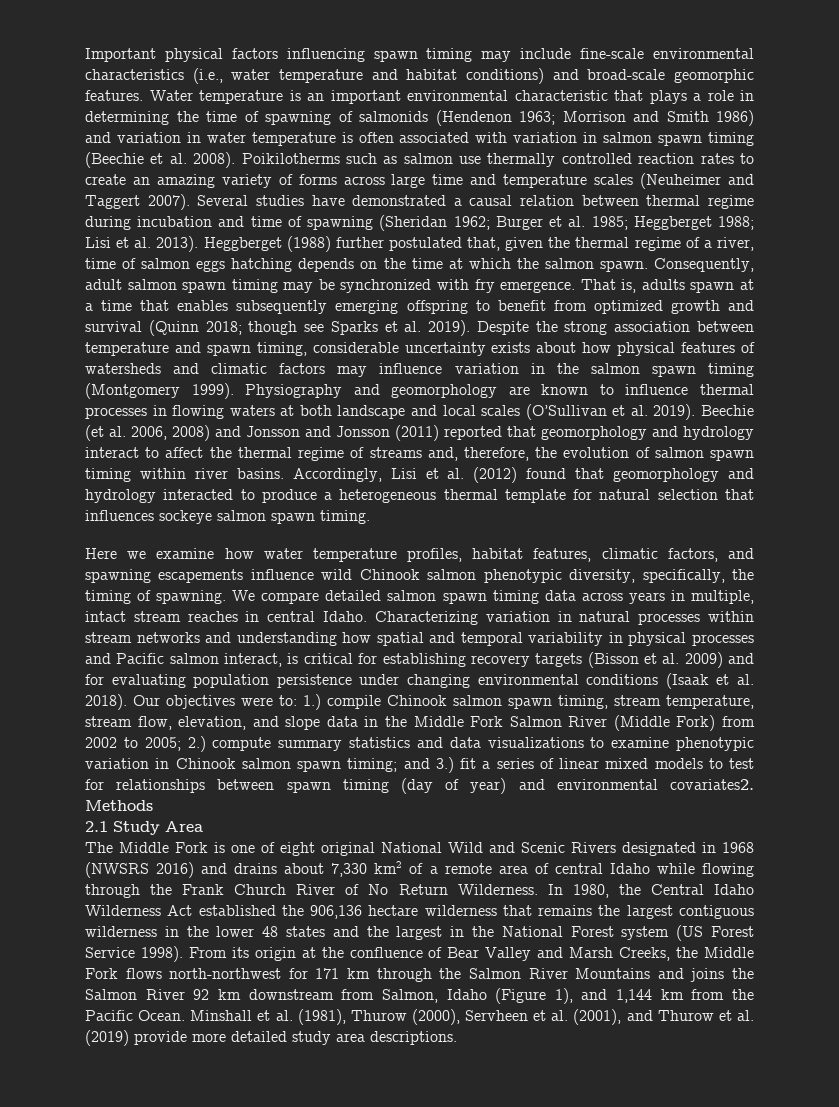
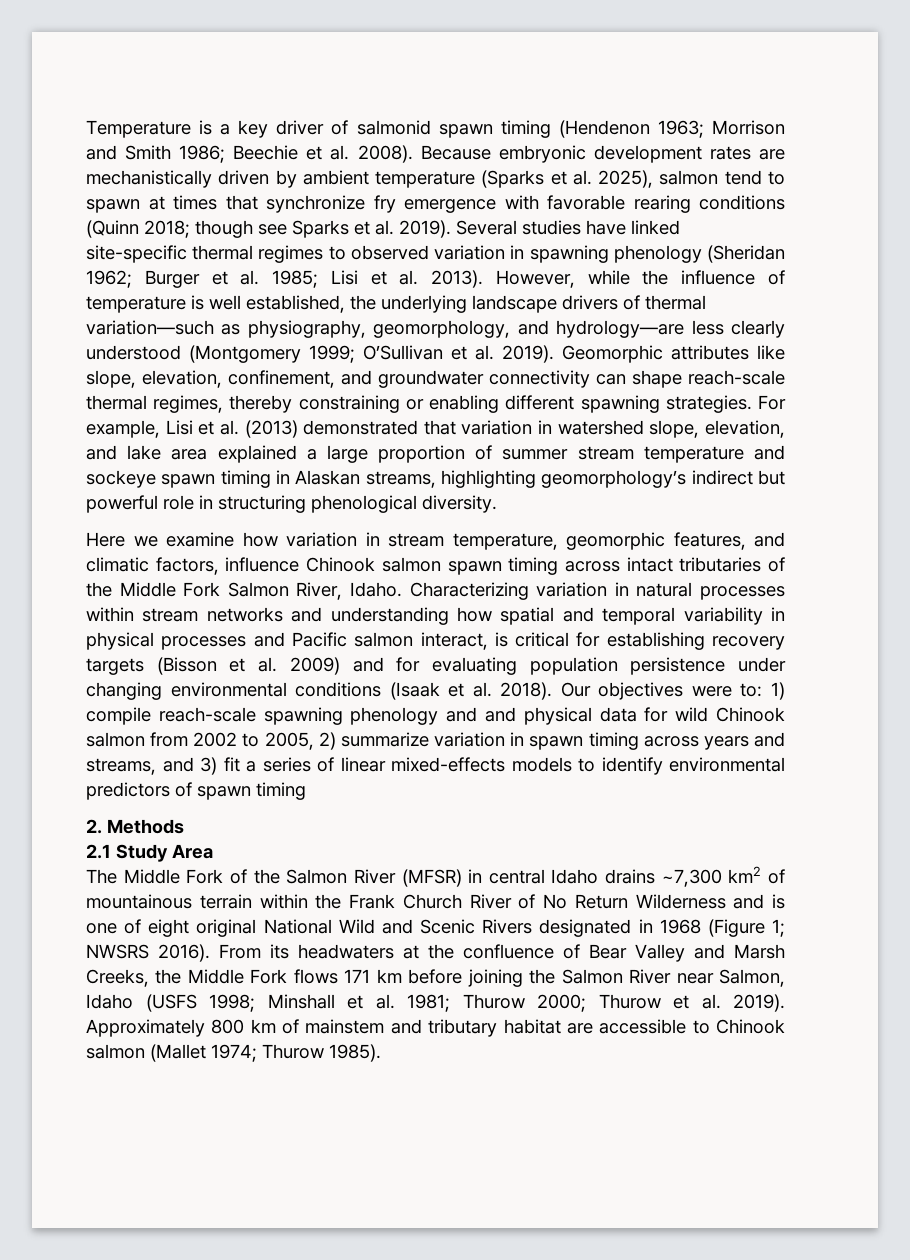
[85,48,755,62] [85,68,755,84] [85,90,754,104] [85,111,428,125] Important physical factors influencing spawn timing may include fine-scale environmental characteristics (i.e., water temperature and habitat conditions) and broad-scale geomorphic features. Water temperature is an important environmental characteristic that plays a role in determining the time of spawning of salmonids -> [86,120,551,138] Temperature is a key driver of salmonid spawn timing
[716,110,754,126] [85,132,754,146] [85,152,754,168] [85,173,754,189] [85,194,754,210] [85,215,754,231] [85,236,754,252] [85,258,754,272] [85,279,754,293] [85,300,754,314] [85,321,142,332] 1986) and variation in water temperature is often associated with variation in salmon spawn timing (Beechie et al. 2008). Poikilotherms such as salmon use thermally controlled reaction rates to create an amazing variety of forms across large time and temperature scales (Neuheimer and Taggert 2007). Several studies have demonstrated a causal relation between thermal regime during incubation and time of spawning (Sheridan 1962; Burger et al. 1985; Heggberget 1988; Lisi et al. 2013). Heggberget (1988) further postulated that, given the thermal regime of a river, time of salmon eggs hatching depends on the time at which the salmon spawn. Consequently, adult salmon spawn timing may be synchronized with fry emergence. That is, adults spawn at a time that enables subsequently emerging offspring to benefit from optimized growth and survival -> [179,145,785,163] [86,170,785,188] [86,195,785,213] 1986; Beechie et al. 2008). Because embryonic development rates are mechanistically driven by ambient temperature (Sparks et al. 2025), salmon tend to spawn at times that synchronize fry emergence with favorable rearing conditions
[476,321,754,335] [85,342,755,356] [85,363,754,377] [85,383,754,399] [85,404,754,420] [85,425,754,441] [85,447,754,461] [85,467,754,483] [85,489,754,503] [85,510,370,524] [85,548,754,562] [85,569,755,583] [85,590,755,604] [85,611,316,622] Despite the strong association between temperature and spawn timing, considerable uncertainty exists about how physical features of watersheds and climatic factors may influence variation in the salmon spawn timing (Montgomery 1999). Physiography and geomorphology are known to influence thermal processes in flowing waters at both landscape and local scales (O’Sullivan et al. 2019). Beechie (et al. 2006, 2008) and Jonsson and Jonsson (2011) reported that geomorphology and hydrology interact to affect the thermal regime of streams and, therefore, the evolution of salmon spawn timing within river basins. Accordingly, Lisi et al. (2012) found that geomorphology and hydrology interacted to produce a heterogeneous thermal template for natural selection that influences sockeye salmon spawn timing. // Here we examine how water temperature profiles, habitat features, climatic factors, and spawning escapements influence wild Chinook salmon phenotypic diversity, specifically, the timing of spawning. We compare detailed salmon spawn timing data across years in multiple, intact stream reaches in central -> [456,220,680,235] [86,245,785,263] [86,270,785,288] [86,295,706,313] [86,320,785,338] [86,345,785,363] [86,370,785,388] [86,395,786,413] [86,420,785,438] [86,445,785,463] [86,470,785,488] [86,495,497,513] [86,532,785,550] [86,557,785,575] [86,582,343,600] Several studies have linked site-specific thermal regimes to observed variation in spawning phenology (Sheridan 1962; Burger et al. 1985; Lisi et al. 2013). However, while the influence of temperature is well established, the underlying landscape drivers of thermal variation—such as physiography, geomorphology, and hydrology—are less clearly understood (Montgomery 1999; O’Sullivan et al. 2019). Geomorphic attributes like slope, elevation, confinement, and groundwater connectivity can shape reach-scale thermal regimes, thereby constraining or enabling different spawning strategies. For example, Lisi et al. (2013) demonstrated that variation in watershed slope, elevation, and lake area explained a large proportion of summer stream temperature and sockeye spawn timing in Alaskan streams, highlighting geomorphology’s indirect but powerful role in structuring phenological diversity. // Here we examine how variation in stream temperature, geomorphic features, and climatic factors, influence Chinook salmon spawn timing across intact tributaries of the Middle Fork Salmon River,
[303,694,754,710] [85,715,755,731] [85,736,754,752] [85,757,454,773] 1.) compile Chinook salmon spawn timing, stream temperature, stream flow, elevation, and slope data in the Middle Fork Salmon River (Middle Fork) from 2002 to 2005; 2.) compute summary statistics and data visualizations to examine phenotypic variation in Chinook salmon spawn timing; and 3.) -> [771,682,785,700] [86,707,785,725] [86,732,785,750] [86,757,217,775] 1) compile reach-scale spawning phenology and and physical data for wild Chinook salmon from 2002 to 2005, 2) summarize variation in spawn timing across years and streams, and 3)
[605,758,649,769] mixed -> [391,757,505,772] mixed-effects
[729,758,754,769] [85,778,754,794] test for relationships between spawn timing (day of year) and environmental covariates2. -> [601,757,785,775] [86,782,306,800] [86,819,102,834] identify environmental predictors of spawn timing // 2.
(208, 847) none -> [229,866,785,887] [86,894,765,909] of the Salmon River (MFSR) in central Idaho drains ~7,300 km2 of mountainous terrain within the Frank Church River of No Return Wilderness and
[85,861,755,878] [85,884,755,898] [85,905,754,919] [85,925,754,941] [85,946,183,962] (NWSRS 2016) and drains about 7,330 km2 of a remote area of central Idaho while flowing through the Frank Church River of No Return Wilderness. In 1980, the Central Idaho Wilderness Act established the 906,136 hectare wilderness that remains the largest contiguous wilderness in the lower 48 states and the largest in the National Forest system (US Forest Service 1998). -> [707,919,785,937] [86,944,210,962] (Figure 1; NWSRS 2016).
[254,947,296,961] origin -> [298,944,394,959] headwaters
[169,968,755,982] [85,988,754,1004] [85,1009,754,1025] [85,1030,457,1046] north-northwest for 171 km through the Salmon River Mountains and joins the Salmon River 92 km downstream from Salmon, Idaho (Figure 1), and 1,144 km from the Pacific Ocean. Minshall et al. (1981), Thurow (2000), Servheen et al. (2001), and Thurow et al. (2019) provide more detailed study area descriptions. -> [344,969,785,987] [86,994,785,1012] [86,1019,786,1037] [86,1044,381,1062] 171 km before joining the Salmon River near Salmon, Idaho (USFS 1998; Minshall et al. 1981; Thurow 2000; Thurow et al. 2019). Approximately 800 km of mainstem and tributary habitat are accessible to Chinook salmon (Mallet 1974; Thurow 1985).

